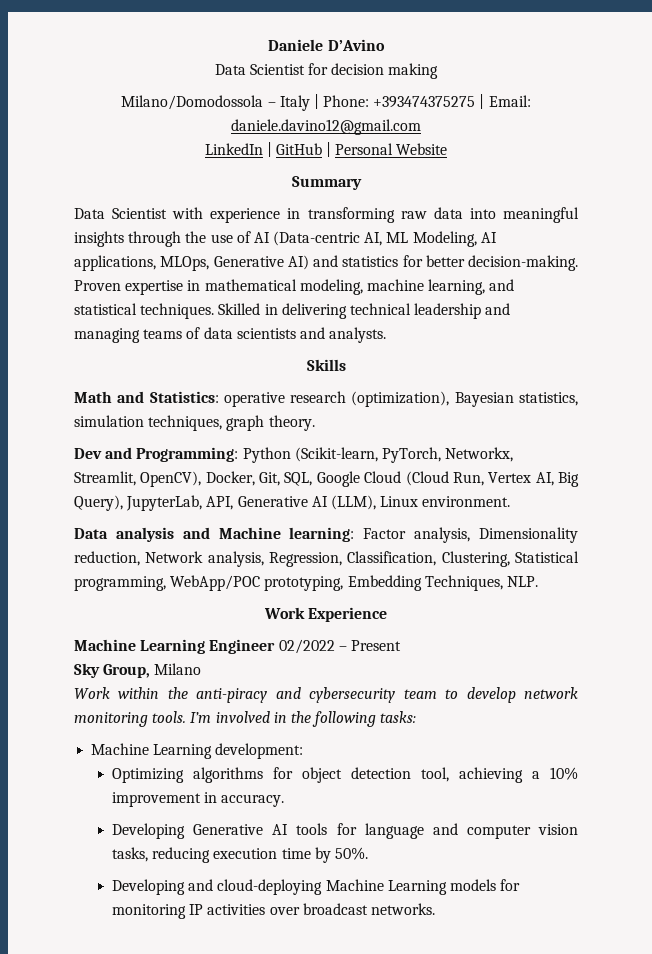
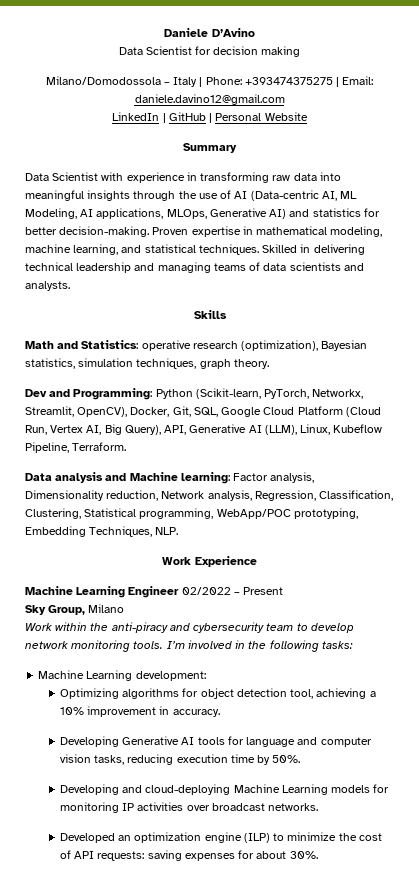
(402, 477) none -> [297,406,343,415] Platform
[126,495,203,511] JupyterLab, -> (161, 430) none
[380,496,511,507] Linux environment. -> [300,424,383,435] [25,442,127,453] Linux, Kubeflow Pipeline, Terraform.
(436, 909) none -> [59,832,382,843] [59,850,318,861] // Developed an optimization engine (ILP) to minimize the cost of API requests: saving expenses for about 30%.

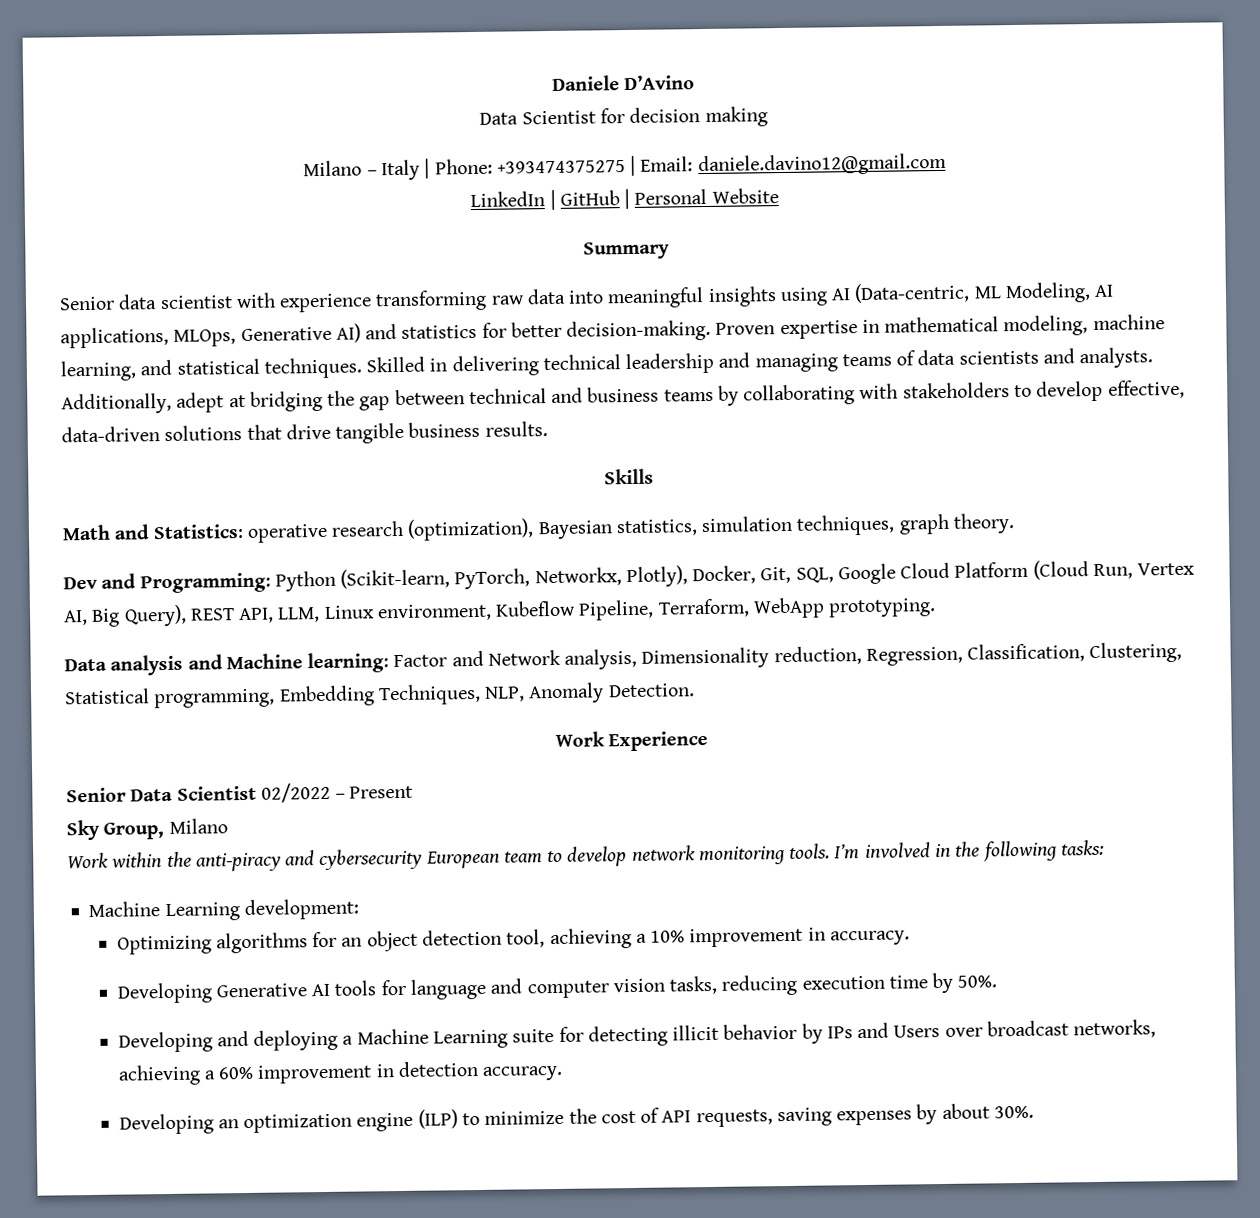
[45,76,161,85] Milano/Domodossola -> [303,160,363,177] Milano
[25,172,99,181] Data Scientist -> [59,294,233,311] Senior data scientist
[186,172,197,181] in -> (373, 303) none
[133,190,337,201] through the use of AI (Data-centric AI, -> [779,282,971,307] using AI (Data-centric,
(70, 286) none -> [61,379,1185,415] [61,421,548,444] Additionally, adept at bridging the gap between technical and business teams by collaborating with stakeholders to develop effective, data-driven solutions that drive tangible business results.
[25,406,128,417] Streamlit, OpenCV), -> [625,565,688,588] Plotly),
[164,424,383,435] [25,442,127,453] API, Generative AI (LLM), Linux, Kubeflow Pipeline, Terraform. -> [189,597,937,624] REST API, LLM, Linux environment, Kubeflow Pipeline, Terraform, WebApp prototyping.
(269, 477) none -> [451,649,561,667] and Network
[161,490,252,501] Network analysis, -> (862, 656) none
[216,508,358,519] [25,526,179,537] WebApp/POC prototyping, Embedding Techniques, NLP. -> [278,682,695,707] Embedding Techniques, NLP, Anomaly Detection.
[25,586,180,598] Machine Learning Engineer -> [66,785,257,803] Senior Data Scientist
(265, 627) none -> [425,850,500,869] European
(199, 692) none -> [341,937,363,947] an
[145,784,390,795] [59,802,319,813] [59,833,115,843] cloud-deploying Machine Learning models for monitoring IP activities over broadcast networks. // Developed -> [253,1019,1157,1051] [117,1060,564,1086] [118,1113,214,1135] deploying a Machine Learning suite for detecting illicit behavior by IPs and Users over broadcast networks, achieving a 60% improvement in detection accuracy. // Developing
[97,851,145,861] requests: -> [695,1109,773,1128] requests,
[238,850,255,859] for -> [916,1104,938,1125] by

